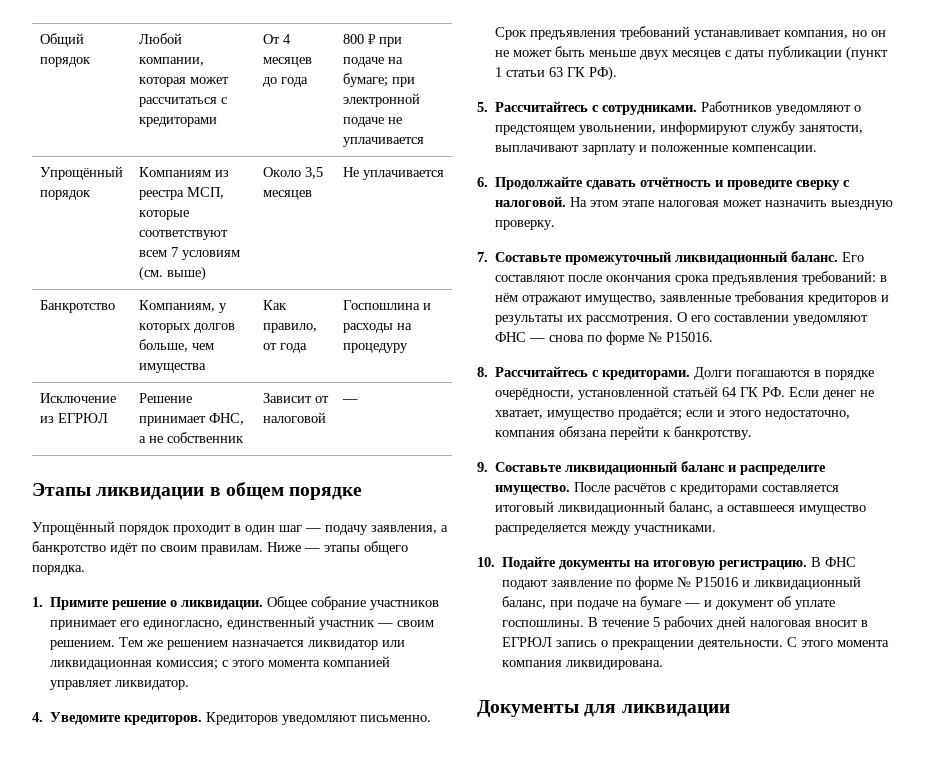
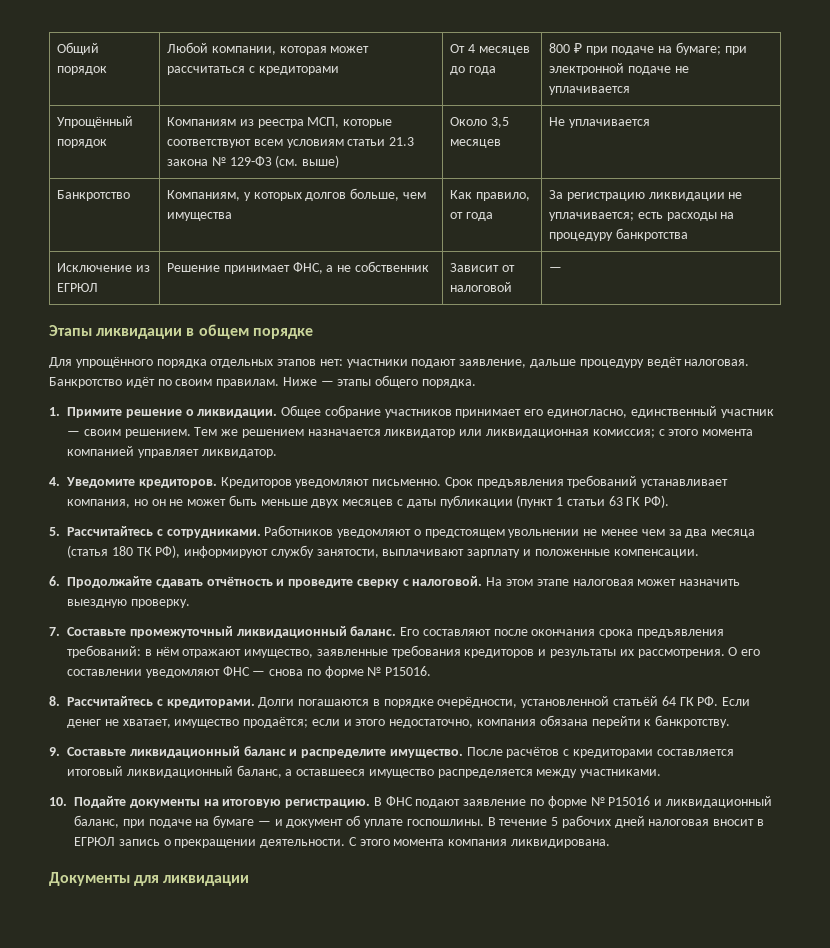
[170,247,240,260] 7 условиям -> [286,137,415,148] [167,156,272,166] условиям статьи 21.3 закона № 129-ФЗ
[342,300,431,310] Госпошлина и -> [549,190,743,201] [549,212,663,221] За регистрацию ликвидации не уплачивается; есть
(408, 348) none -> [615,228,688,241] банкротства
[32,521,448,535] [32,541,106,555] Упрощённый порядок проходит в один шаг — подачу заявления, а банкротство -> [49,357,750,368] [49,377,122,388] Для упрощённого порядка отдельных этапов нет: участники подают заявление, дальше процедуру ведёт налоговая. Банкротство
[579,125,657,135] увольнении, -> [508,529,756,538] [67,545,181,558] увольнении не менее чем за два месяца (статья 180 ТК РФ),

